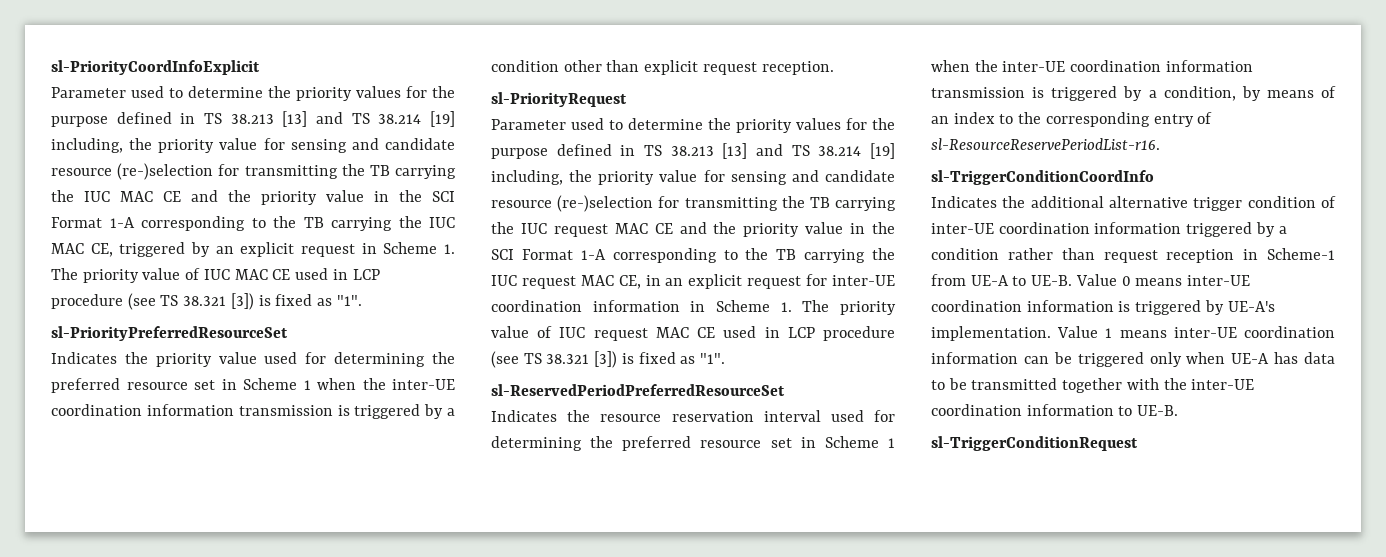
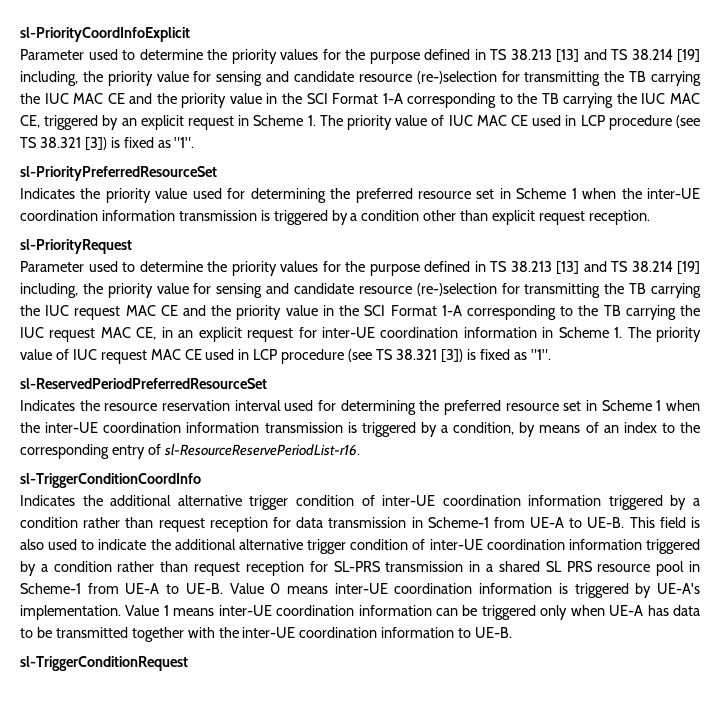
(1235, 256) none -> [272,517,700,528] [20,539,700,554] [20,561,685,576] for data transmission in Scheme-1 from UE-A to UE-B. This field is also used to indicate the additional alternative trigger condition of inter-UE coordination information triggered by a condition rather than request reception for SL-PRS transmission in a shared SL PRS resource pool

